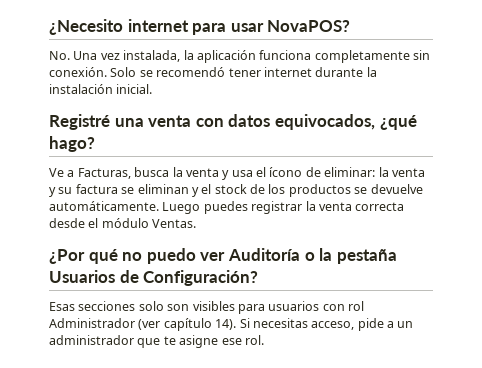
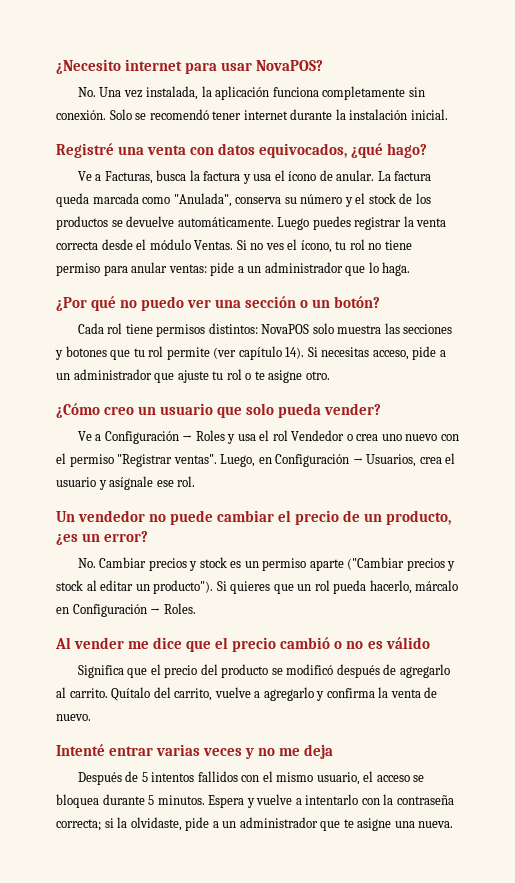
[185,168,219,177] venta -> [203,171,241,181] factura
[324,167,425,177] [49,184,189,197] eliminar: la venta y su factura se eliminan -> [336,170,432,181] [56,193,343,207] anular. La factura queda marcada como "Anulada", conserva su número
(197, 223) none -> [236,239,412,253] [56,262,411,276] Si no ves el ícono, tu rol no tiene permiso para anular ventas: pide a un administrador que lo haga.
[227,248,397,264] [49,270,259,286] [49,301,364,314] [49,318,135,328] Auditoría o la pestaña Usuarios de Configuración? // Esas secciones solo son visibles para usuarios con rol Administrador -> [215,296,381,308] [77,323,453,337] [55,346,210,360] una sección o un botón? // Cada rol tiene permisos distintos: NovaPOS solo muestra las secciones y botones que tu rol permite
[163,335,264,348] te asigne ese rol. -> [177,369,330,383] [56,403,382,418] [77,430,459,444] [56,453,456,467] [56,476,196,490] [56,510,452,525] [56,531,149,545] [77,557,456,571] [56,580,459,594] [56,603,196,617] [55,637,430,652] [77,664,450,678] [56,687,438,701] [56,714,91,721] [56,744,334,759] [77,771,425,785] [56,794,454,808] [56,817,454,831] ajuste tu rol o te asigne otro. // ¿Cómo creo un usuario que solo pueda vender? // Ve a Configuración → Roles y usa el rol Vendedor o crea uno nuevo con el permiso "Registrar ventas". Luego, en Configuración → Usuarios, crea el usuario y asígnale ese rol. // Un vendedor no puede cambiar el precio de un producto, ¿es un error? // No. Cambiar precios y stock es un permiso aparte ("Cambiar precios y stock al editar un producto"). Si quieres que un rol pueda hacerlo, márcalo en Configuración → Roles. // Al vender me dice que el precio cambió o no es válido // Significa que el precio del producto se modificó después de agregarlo al carrito. Quítalo del carrito, vuelve a agregarlo y confirma la venta de nuevo. // Intenté entrar varias veces y no me deja // Después de 5 intentos fallidos con el mismo usuario, el acceso se bloquea durante 5 minutos. Espera y vuelve a intentarlo con la contraseña correcta; si la olvidaste, pide a un administrador que te asigne una nueva.

